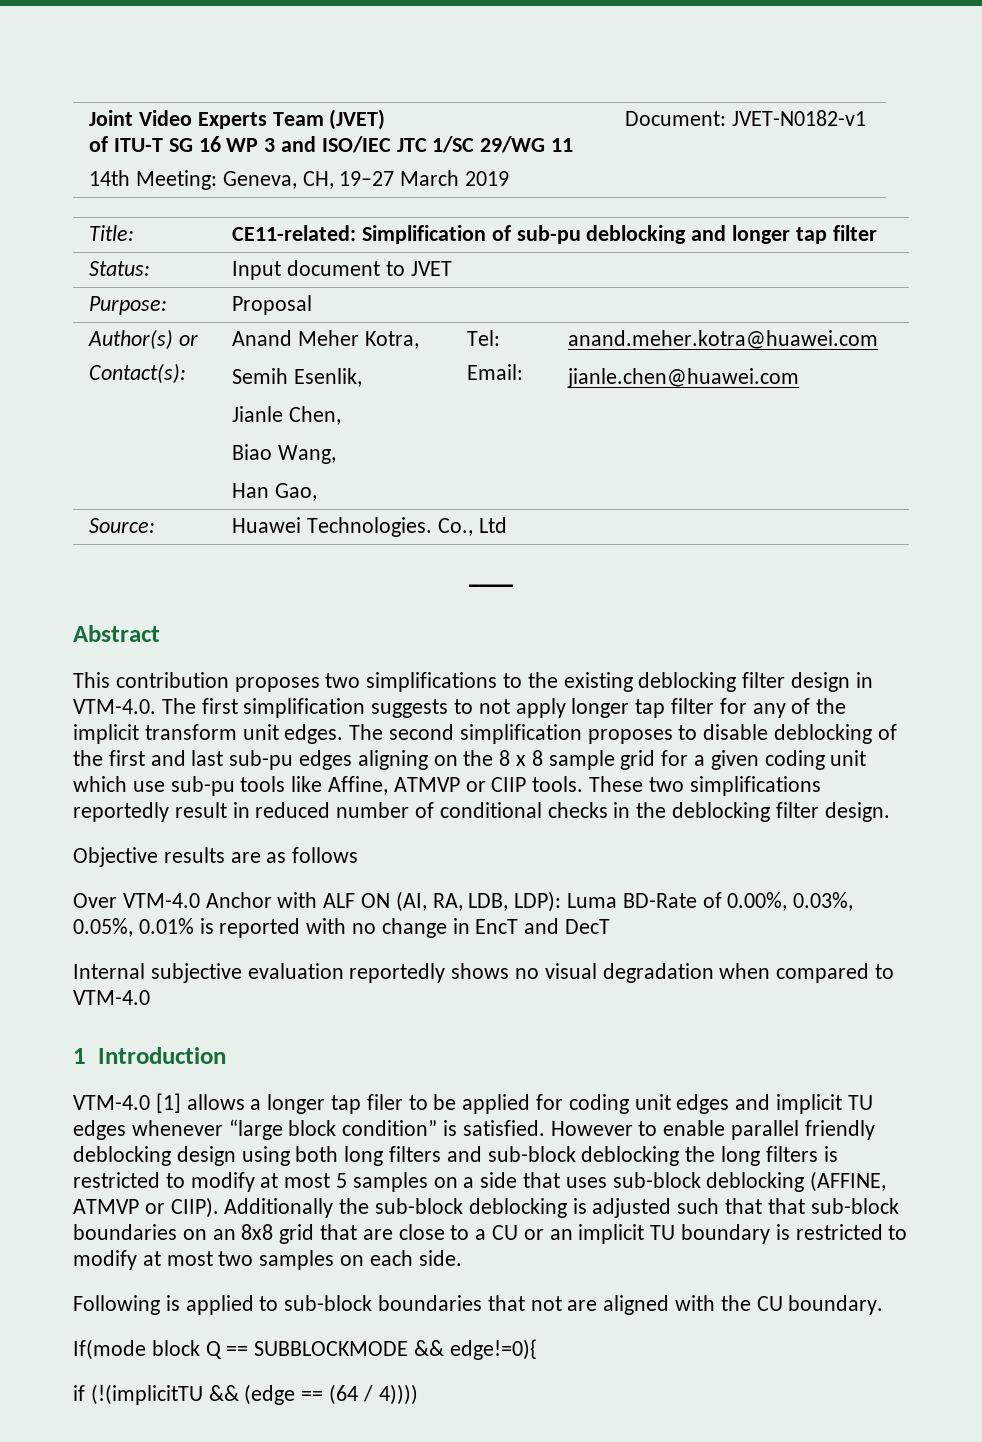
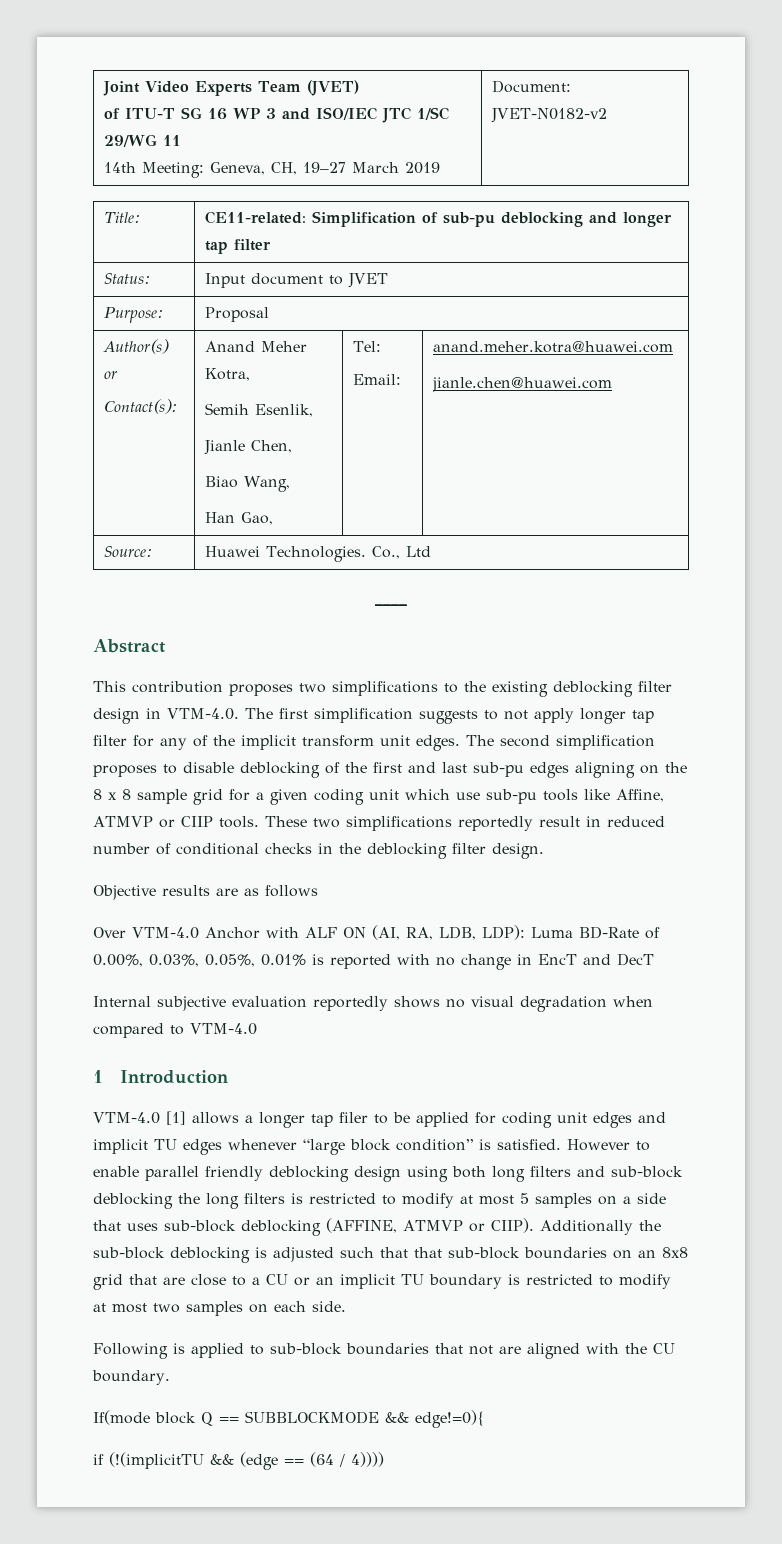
[732,110,867,126] JVET-N0182-v1 -> [490,108,607,123] JVET-N0182-v2

